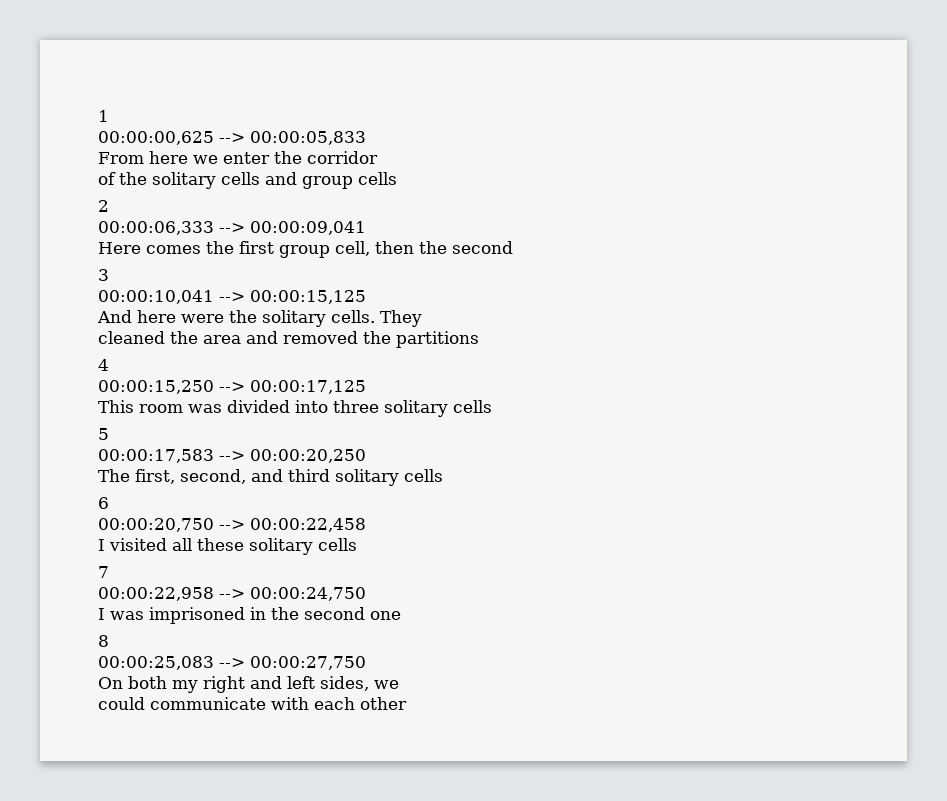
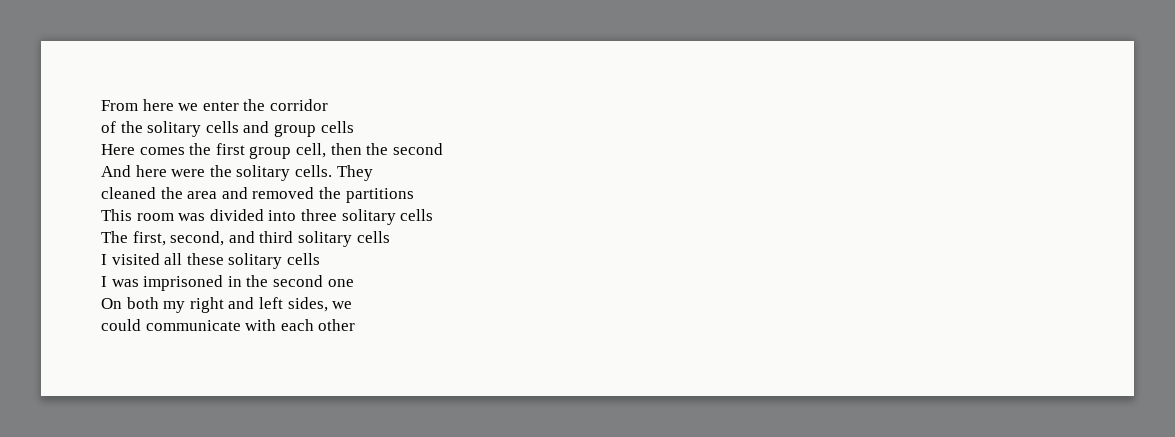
[98,110,109,122] [98,131,366,145] 1 // 00:00:00,625 --> 00:00:05,833 // -> (101, 105) none
[98,200,109,212] [98,221,366,235] // 2 // 00:00:06,333 --> 00:00:09,041 -> (354, 127) none
[98,269,109,281] [98,290,366,304] // 3 // 00:00:10,041 --> 00:00:15,125 -> (443, 149) none
[98,359,109,371] [98,380,366,394] // 4 // 00:00:15,250 --> 00:00:17,125 -> (414, 195) none
[98,428,109,440] [98,449,366,463] // 5 // 00:00:17,583 --> 00:00:20,250 -> (434, 215) none
[98,497,109,509] [98,518,366,532] // 6 // 00:00:20,750 --> 00:00:22,458 -> (390, 237) none
[98,566,109,578] [98,587,366,601] // 7 // 00:00:22,958 --> 00:00:24,750 -> (320, 259) none
[98,635,109,647] [98,656,366,670] // 8 // 00:00:25,083 --> 00:00:27,750 -> (354, 283) none

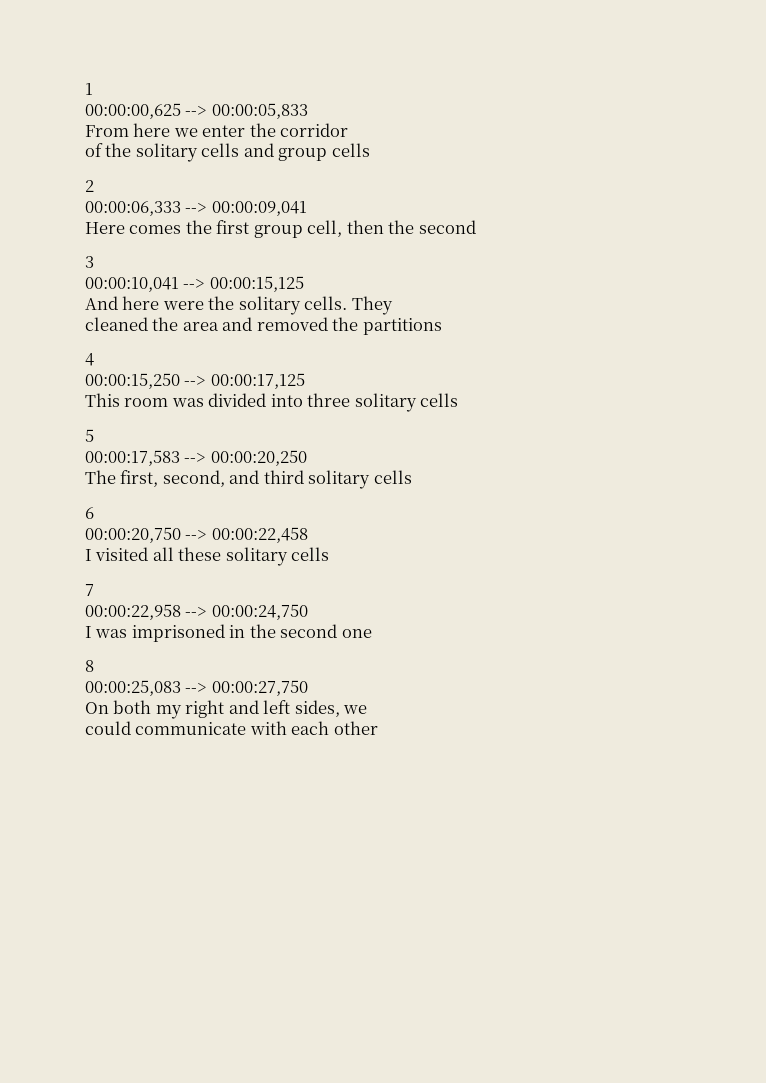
(101, 105) none -> [85,83,93,95] [85,103,308,119] 1 // 00:00:00,625 --> 00:00:05,833 //
(354, 127) none -> [85,180,94,192] [85,201,307,216] // 2 // 00:00:06,333 --> 00:00:09,041
(443, 149) none -> [85,256,94,268] [85,276,304,292] // 3 // 00:00:10,041 --> 00:00:15,125
(414, 195) none -> [85,353,94,366] [85,373,305,389] // 4 // 00:00:15,250 --> 00:00:17,125
(434, 215) none -> [85,429,94,442] [85,450,307,466] // 5 // 00:00:17,583 --> 00:00:20,250
(390, 237) none -> [85,507,94,519] [85,527,308,543] // 6 // 00:00:20,750 --> 00:00:22,458
(320, 259) none -> [85,584,94,596] [85,604,308,620] // 7 // 00:00:22,958 --> 00:00:24,750
(354, 283) none -> [85,660,94,672] [85,680,308,696] // 8 // 00:00:25,083 --> 00:00:27,750

